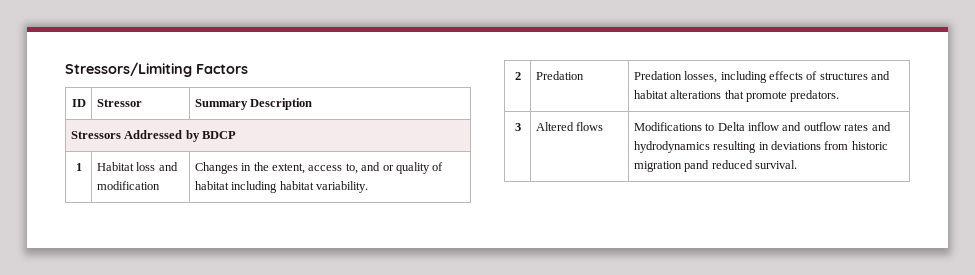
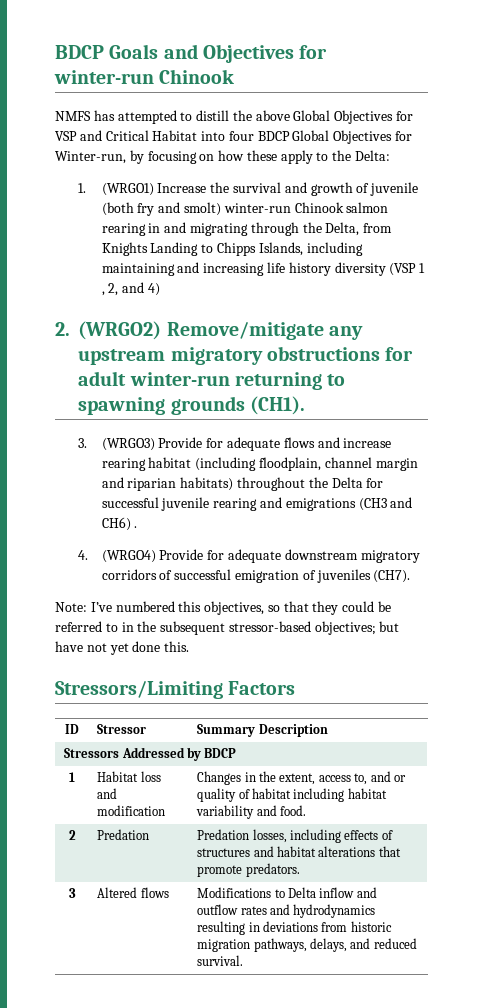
(65, 69) none -> [55,44,328,63] [54,69,235,84] [55,110,414,124] [55,130,413,144] [55,150,391,164] [78,182,419,196] [101,202,389,216] [101,222,393,236] [101,242,363,256] [101,262,426,276] [101,282,161,296] [55,321,363,340] [78,346,414,365] [78,371,346,390] [78,396,305,415] [78,437,392,451] [101,457,418,471] [101,477,384,491] [101,497,413,511] [101,517,138,531] [78,549,420,563] [101,569,411,583] [55,601,392,615] [55,621,400,635] [55,641,190,655] BDCP Goals and Objectives for winter-run Chinook // NMFS has attempted to distill the above Global Objectives for VSP and Critical Habitat into four BDCP Global Objectives for Winter-run, by focusing on how these apply to the Delta: // 1. (WRGO1) Increase the survival and growth of juvenile (both fry and smolt) winter-run Chinook salmon rearing in and migrating through the Delta, from Knights Landing to Chipps Islands, including maintaining and increasing life history diversity (VSP 1 , 2, and 4) // 2. (WRGO2) Remove/mitigate any upstream migratory obstructions for adult winter-run returning to spawning grounds (CH1). // 3. (WRGO3) Provide for adequate flows and increase rearing habitat (including floodplain, channel margin and riparian habitats) throughout the Delta for successful juvenile rearing and emigrations (CH3 and CH6) . // 4. (WRGO4) Provide for adequate downstream migratory corridors of successful emigration of juveniles (CH7). // Note: I’ve numbered this objectives, so that they could be referred to in the subsequent stressor-based objectives; but have not yet done this. //
[316,181,369,193] variability. -> [196,805,306,819] variability and food.
[684,160,710,172] pand -> [253,938,371,952] pathways, delays, and

